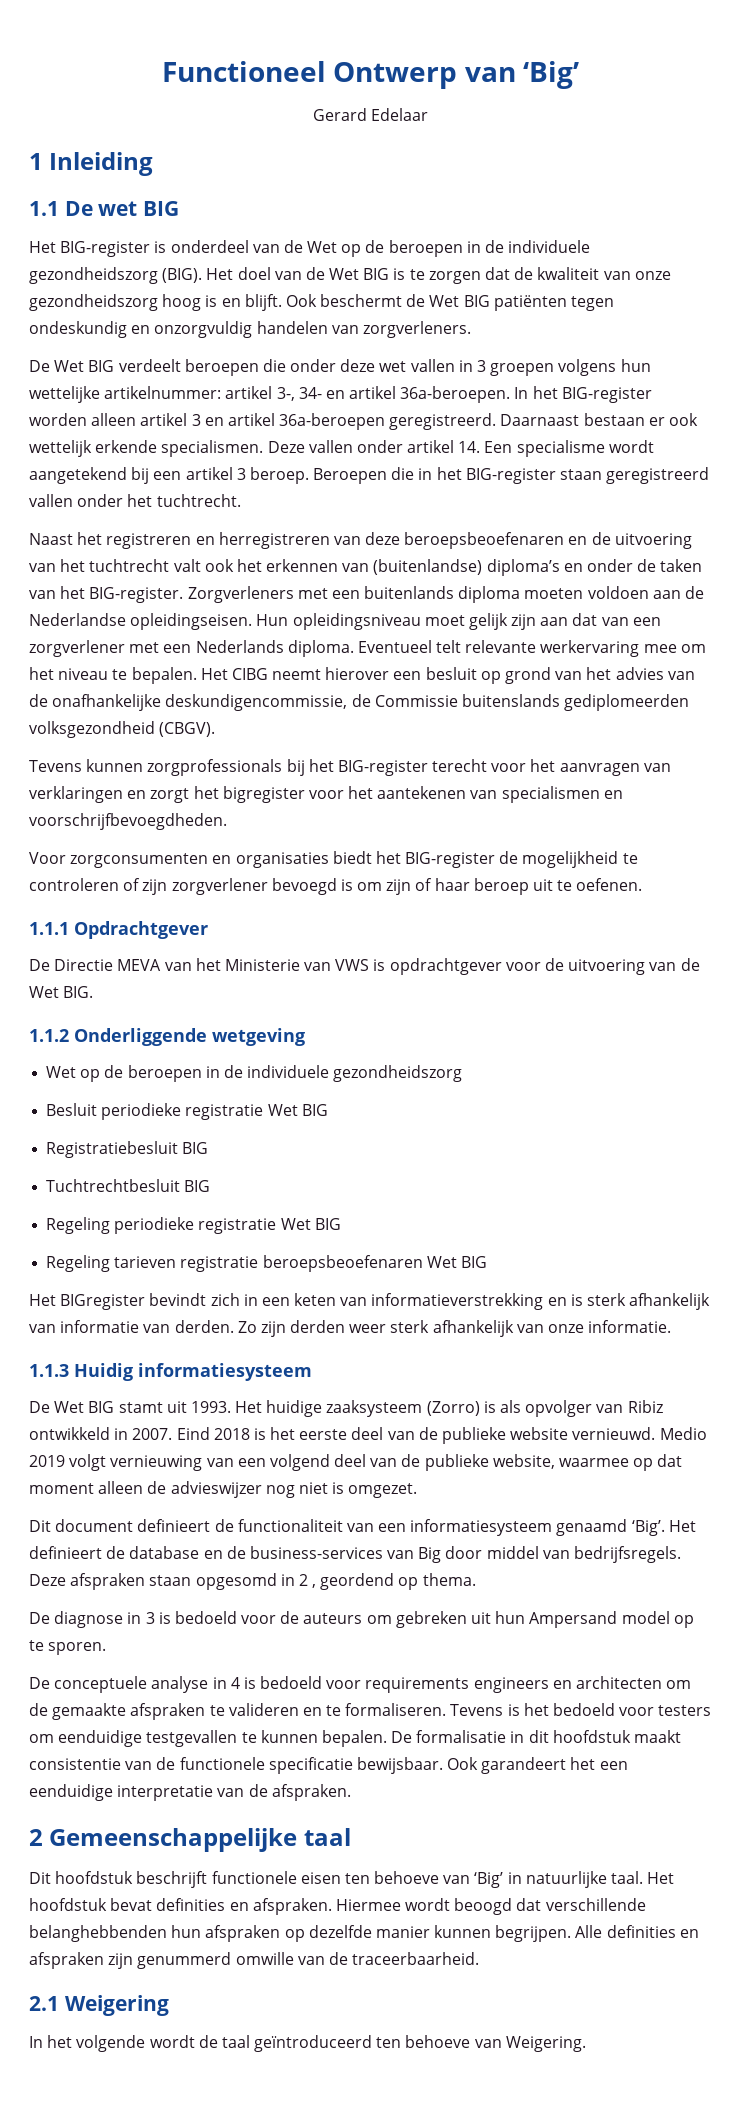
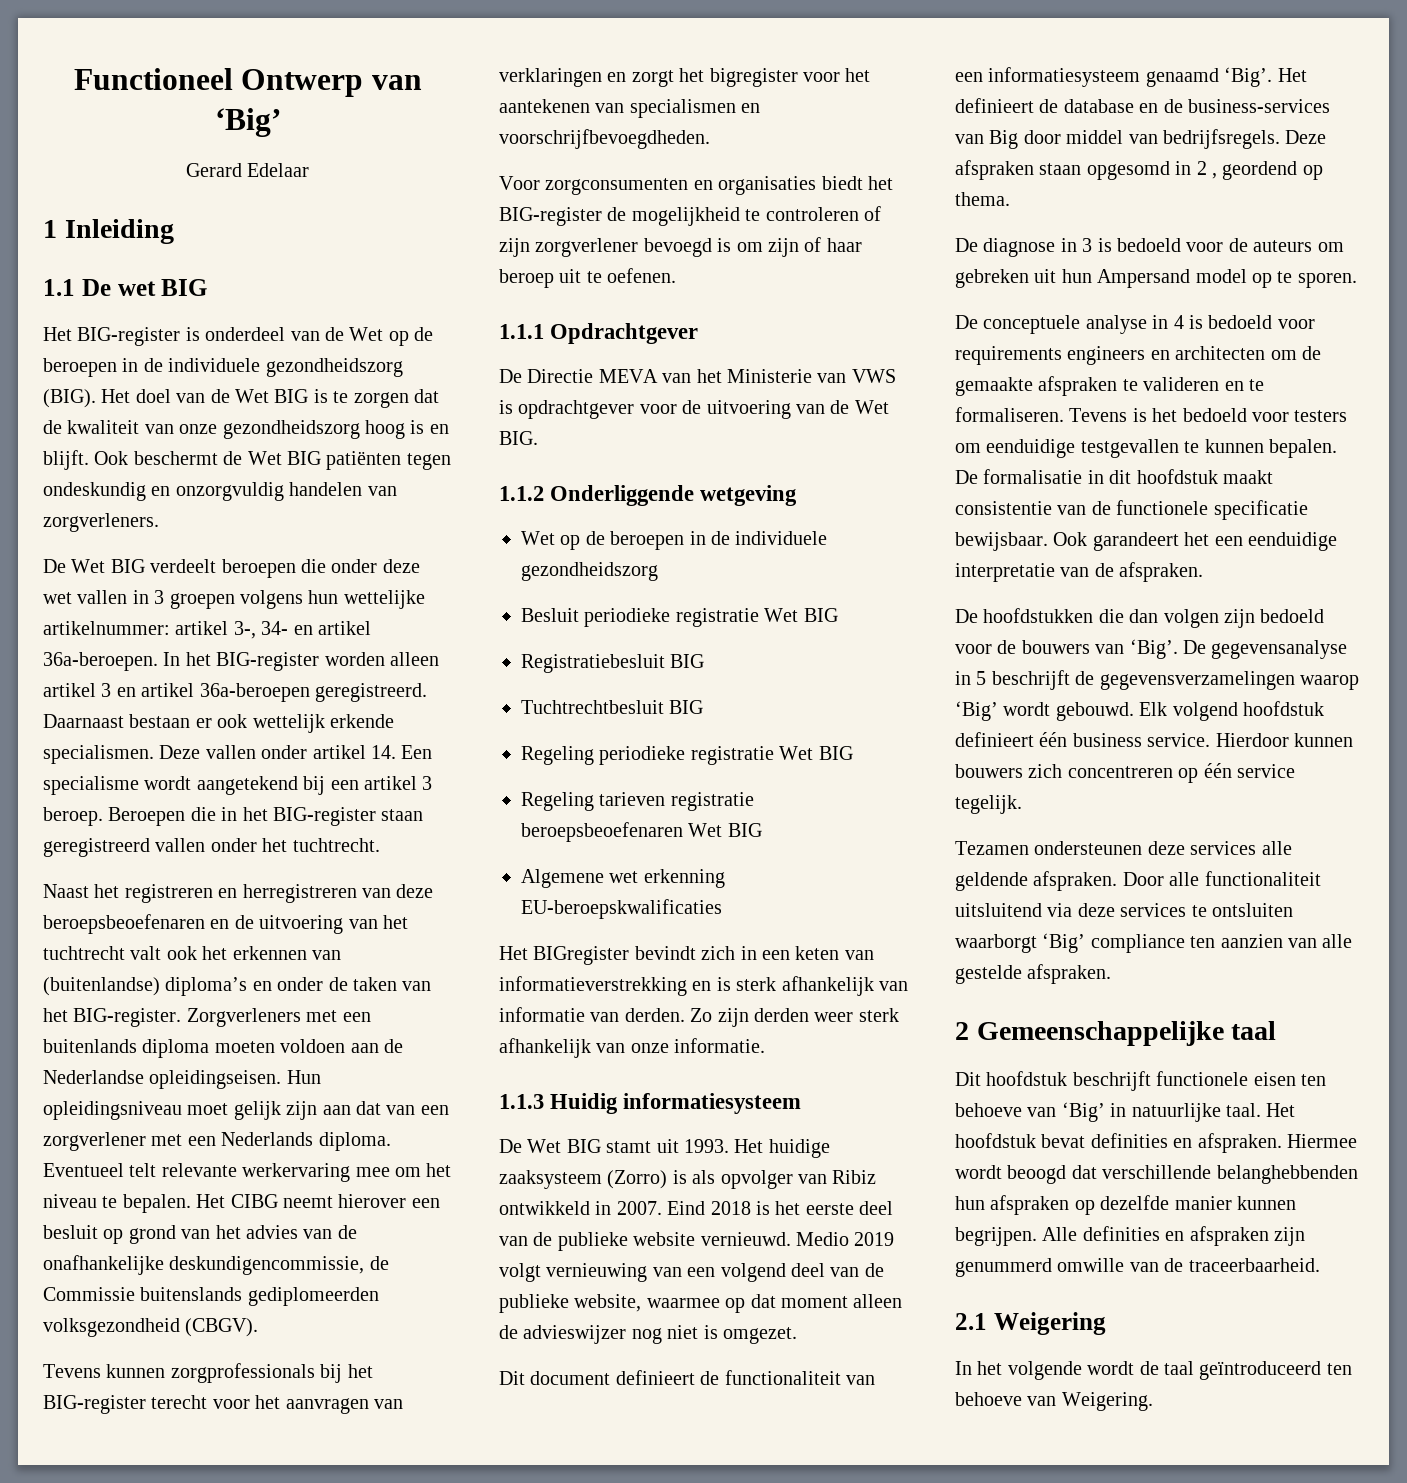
(487, 1262) none -> [521,869,725,888] [521,899,722,919] // Algemene wet erkenning EU-beroepskwalificaties
(351, 1792) none -> [955,608,1325,628] [955,639,1348,659] [955,670,1359,690] [955,701,1324,721] [955,732,1353,747] [955,763,1295,783] [955,795,1022,814] [955,841,1292,855] [955,871,1321,891] [955,903,1293,917] [955,933,1353,953] [955,964,1112,984] // De hoofdstukken die dan volgen zijn bedoeld voor de bouwers van ‘Big’. De gegevensanalyse in 5 beschrijft de gegevensverzamelingen waarop ‘Big’ wordt gebouwd. Elk volgend hoofdstuk definieert één business service. Hierdoor kunnen bouwers zich concentreren op één service tegelijk. // Tezamen ondersteunen deze services alle geldende afspraken. Door alle functionaliteit uitsluitend via deze services te ontsluiten waarborgt ‘Big’ compliance ten aanzien van alle gestelde afspraken.

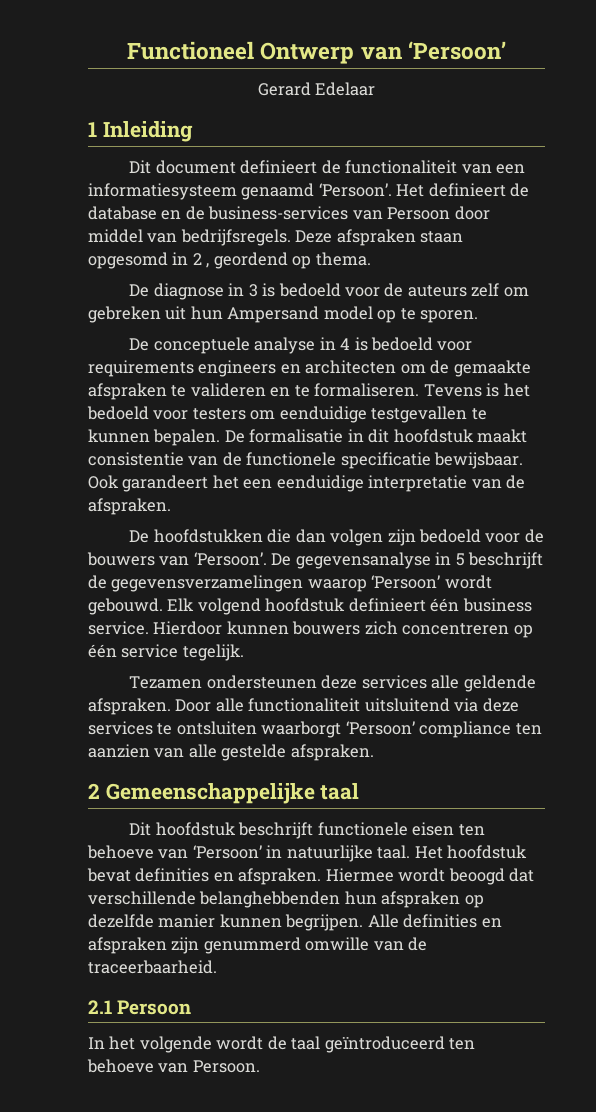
[214,108,281,137] ‘Big’ -> [407,41,506,60] ‘Persoon’
[43,279,208,296] [43,327,434,346] [43,358,403,377] [43,389,439,408] [43,420,449,439] [43,450,451,470] [43,482,397,501] [43,513,159,532] [43,559,420,578] [43,590,425,609] [43,621,371,639] [43,652,439,671] [43,683,427,702] [43,714,394,733] [43,745,433,764] [43,776,433,795] [43,807,424,826] [43,838,380,857] [43,884,434,903] [43,914,408,934] [43,946,341,960] [43,977,432,996] [43,1008,371,1027] [43,1039,403,1058] [43,1070,321,1089] [43,1101,449,1120] [43,1132,391,1151] [43,1163,452,1182] [43,1194,440,1213] [43,1225,357,1244] [43,1255,389,1275] [43,1287,379,1306] [43,1318,259,1337] [43,1363,373,1383] [43,1395,403,1414] [499,68,871,87] [499,99,761,118] [499,129,710,149] [499,176,893,195] [499,206,881,226] [499,237,862,257] [499,268,677,288] [499,323,699,344] [499,369,896,383] [499,400,889,419] [499,431,538,445] [499,485,798,506] [521,531,828,550] [521,562,658,581] [521,608,838,627] [521,654,705,673] [521,700,704,714] [521,746,853,765] [521,792,754,811] [521,822,762,842] [521,869,725,888] [521,899,722,919] [499,946,874,965] [499,976,908,996] [499,1007,899,1027] [499,1038,766,1058] [499,1093,802,1114] [499,1139,830,1158] [499,1170,877,1189] [499,1201,894,1215] [499,1232,895,1251] [499,1263,884,1282] [499,1294,903,1313] [499,1325,797,1344] // 1.1 De wet BIG // Het BIG-register is onderdeel van de Wet op de beroepen in de individuele gezondheidszorg (BIG). Het doel van de Wet BIG is te zorgen dat de kwaliteit van onze gezondheidszorg hoog is en blijft. Ook beschermt de Wet BIG patiënten tegen ondeskundig en onzorgvuldig handelen van zorgverleners. // De Wet BIG verdeelt beroepen die onder deze wet vallen in 3 groepen volgens hun wettelijke artikelnummer: artikel 3-, 34- en artikel 36a-beroepen. In het BIG-register worden alleen artikel 3 en artikel 36a-beroepen geregistreerd. Daarnaast bestaan er ook wettelijk erkende specialismen. Deze vallen onder artikel 14. Een specialisme wordt aangetekend bij een artikel 3 beroep. Beroepen die in het BIG-register staan geregistreerd vallen onder het tuchtrecht. // Naast het registreren en herregistreren van deze beroepsbeoefenaren en de uitvoering van het tuchtrecht valt ook het erkennen van (buitenlandse) diploma’s en onder de taken van het BIG-register. Zorgverleners met een buitenlands diploma moeten voldoen aan de Nederlandse opleidingseisen. Hun opleidingsniveau moet gelijk zijn aan dat van een zorgverlener met een Nederlands diploma. Eventueel telt relevante werkervaring mee om het niveau te bepalen. Het CIBG neemt hierover een besluit op grond van het advies van de onafhankelijke deskundigencommissie, de Commissie buitenslands gediplomeerden volksgezondheid (CBGV). // Tevens kunnen zorgprofessionals bij het BIG-register terecht voor het aanvragen van verklaringen en zorgt het bigregister voor het aantekenen van specialismen en voorschrijfbevoegdheden. // Voor zorgconsumenten en organisaties biedt het BIG-register de mogelijkheid te controleren of zijn zorgverlener bevoegd is om zijn of haar beroep uit te oefenen. // 1.1.1 Opdrachtgever // De Directie MEVA van het Ministerie van VWS is opdrachtgever voor de uitvoering van de Wet BIG. // 1.1.2 Onderliggende wetgeving // Wet op de beroepen in de individuele gezondheidszorg // Besluit periodieke registratie Wet BIG // Registratiebesluit BIG // Tuchtrechtbesluit BIG // Regeling periodieke registratie Wet BIG // Regeling tarieven registratie beroepsbeoefenaren Wet BIG // Algemene wet erkenning EU-beroepskwalificaties // Het BIGregister bevindt zich in een keten van informatieverstrekking en is sterk afhankelijk van informatie van derden. Zo zijn derden weer sterk afhankelijk van onze informatie. // 1.1.3 Huidig informatiesysteem // De Wet BIG stamt uit 1993. Het huidige zaaksysteem (Zorro) is als opvolger van Ribiz ontwikkeld in 2007. Eind 2018 is het eerste deel van de publieke website vernieuwd. Medio 2019 volgt vernieuwing van een volgend deel van de publieke website, waarmee op dat moment alleen de advieswijzer nog niet is omgezet. -> (193, 131) none
[1224,67,1273,87] ‘Big’. -> [318,183,392,197] ‘Persoon’.
[989,130,1019,149] Big -> [387,207,451,220] Persoon
(1313, 246) none -> [471,283,500,297] zelf
[1129,639,1178,659] ‘Big’. -> [193,552,267,566] ‘Persoon’.
[955,701,998,721] ‘Big’ -> [371,575,441,589] ‘Persoon’
[1042,933,1086,953] ‘Big’ -> [345,721,415,735] ‘Persoon’
[1061,1102,1105,1122] ‘Big’ -> [192,845,262,859] ‘Persoon’
[993,1312,1106,1335] Weigering -> [117,1000,192,1015] Persoon
[1061,1392,1153,1411] Weigering. -> [192,1060,260,1073] Persoon.

